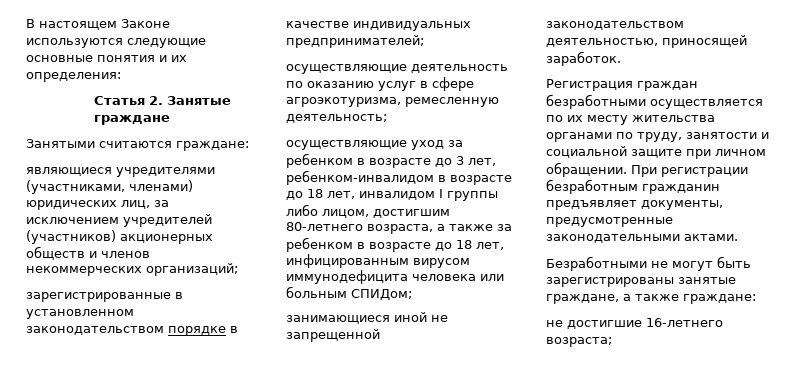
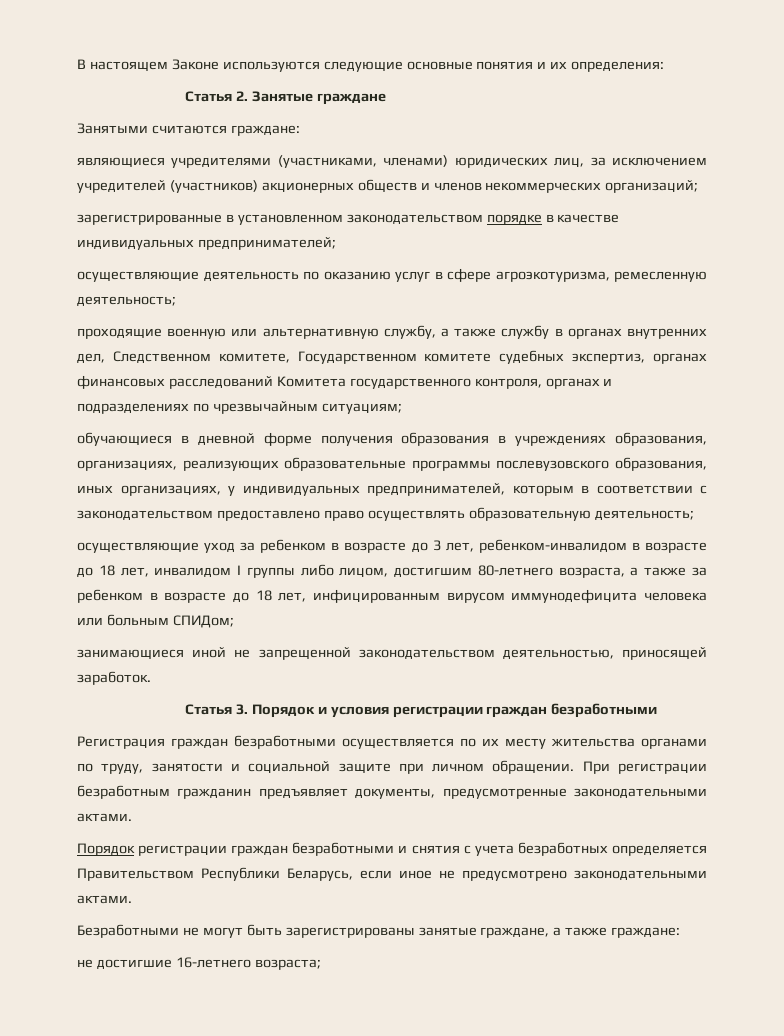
(387, 118) none -> [77,325,707,339] [77,350,707,364] [77,375,613,389] [77,401,402,414] [77,432,707,446] [77,457,707,471] [77,483,707,496] [77,507,694,521] // проходящие военную или альтернативную службу, а также службу в органах внутренних дел, Следственном комитете, Государственном комитете судебных экспертиз, органах финансовых расследований Комитета государственного контроля, органах и подразделениях по чрезвычайным ситуациям; // обучающиеся в дневной форме получения образования в учреждениях образования, организациях, реализующих образовательные программы послевузовского образования, иных организациях, у индивидуальных предпринимателей, которым в соответствии с законодательством предоставлено право осуществлять образовательную деятельность;
(621, 58) none -> [184,703,658,718] // Статья 3. Порядок и условия регистрации граждан безработными
(738, 237) none -> [77,842,707,856] [77,867,707,881] [77,895,132,904] // Порядок регистрации граждан безработными и снятия с учета безработных определяется Правительством Республики Беларусь, если иное не предусмотрено законодательными актами.

